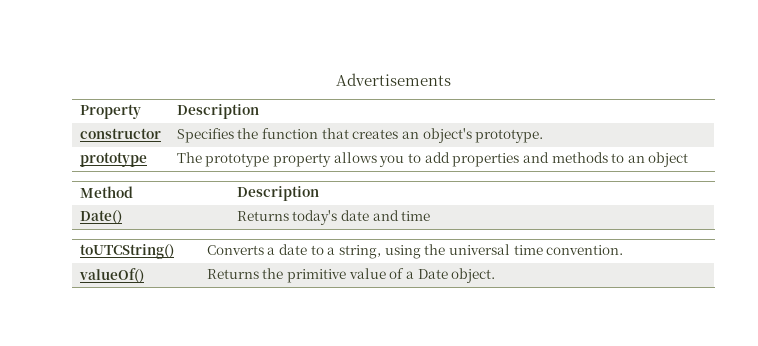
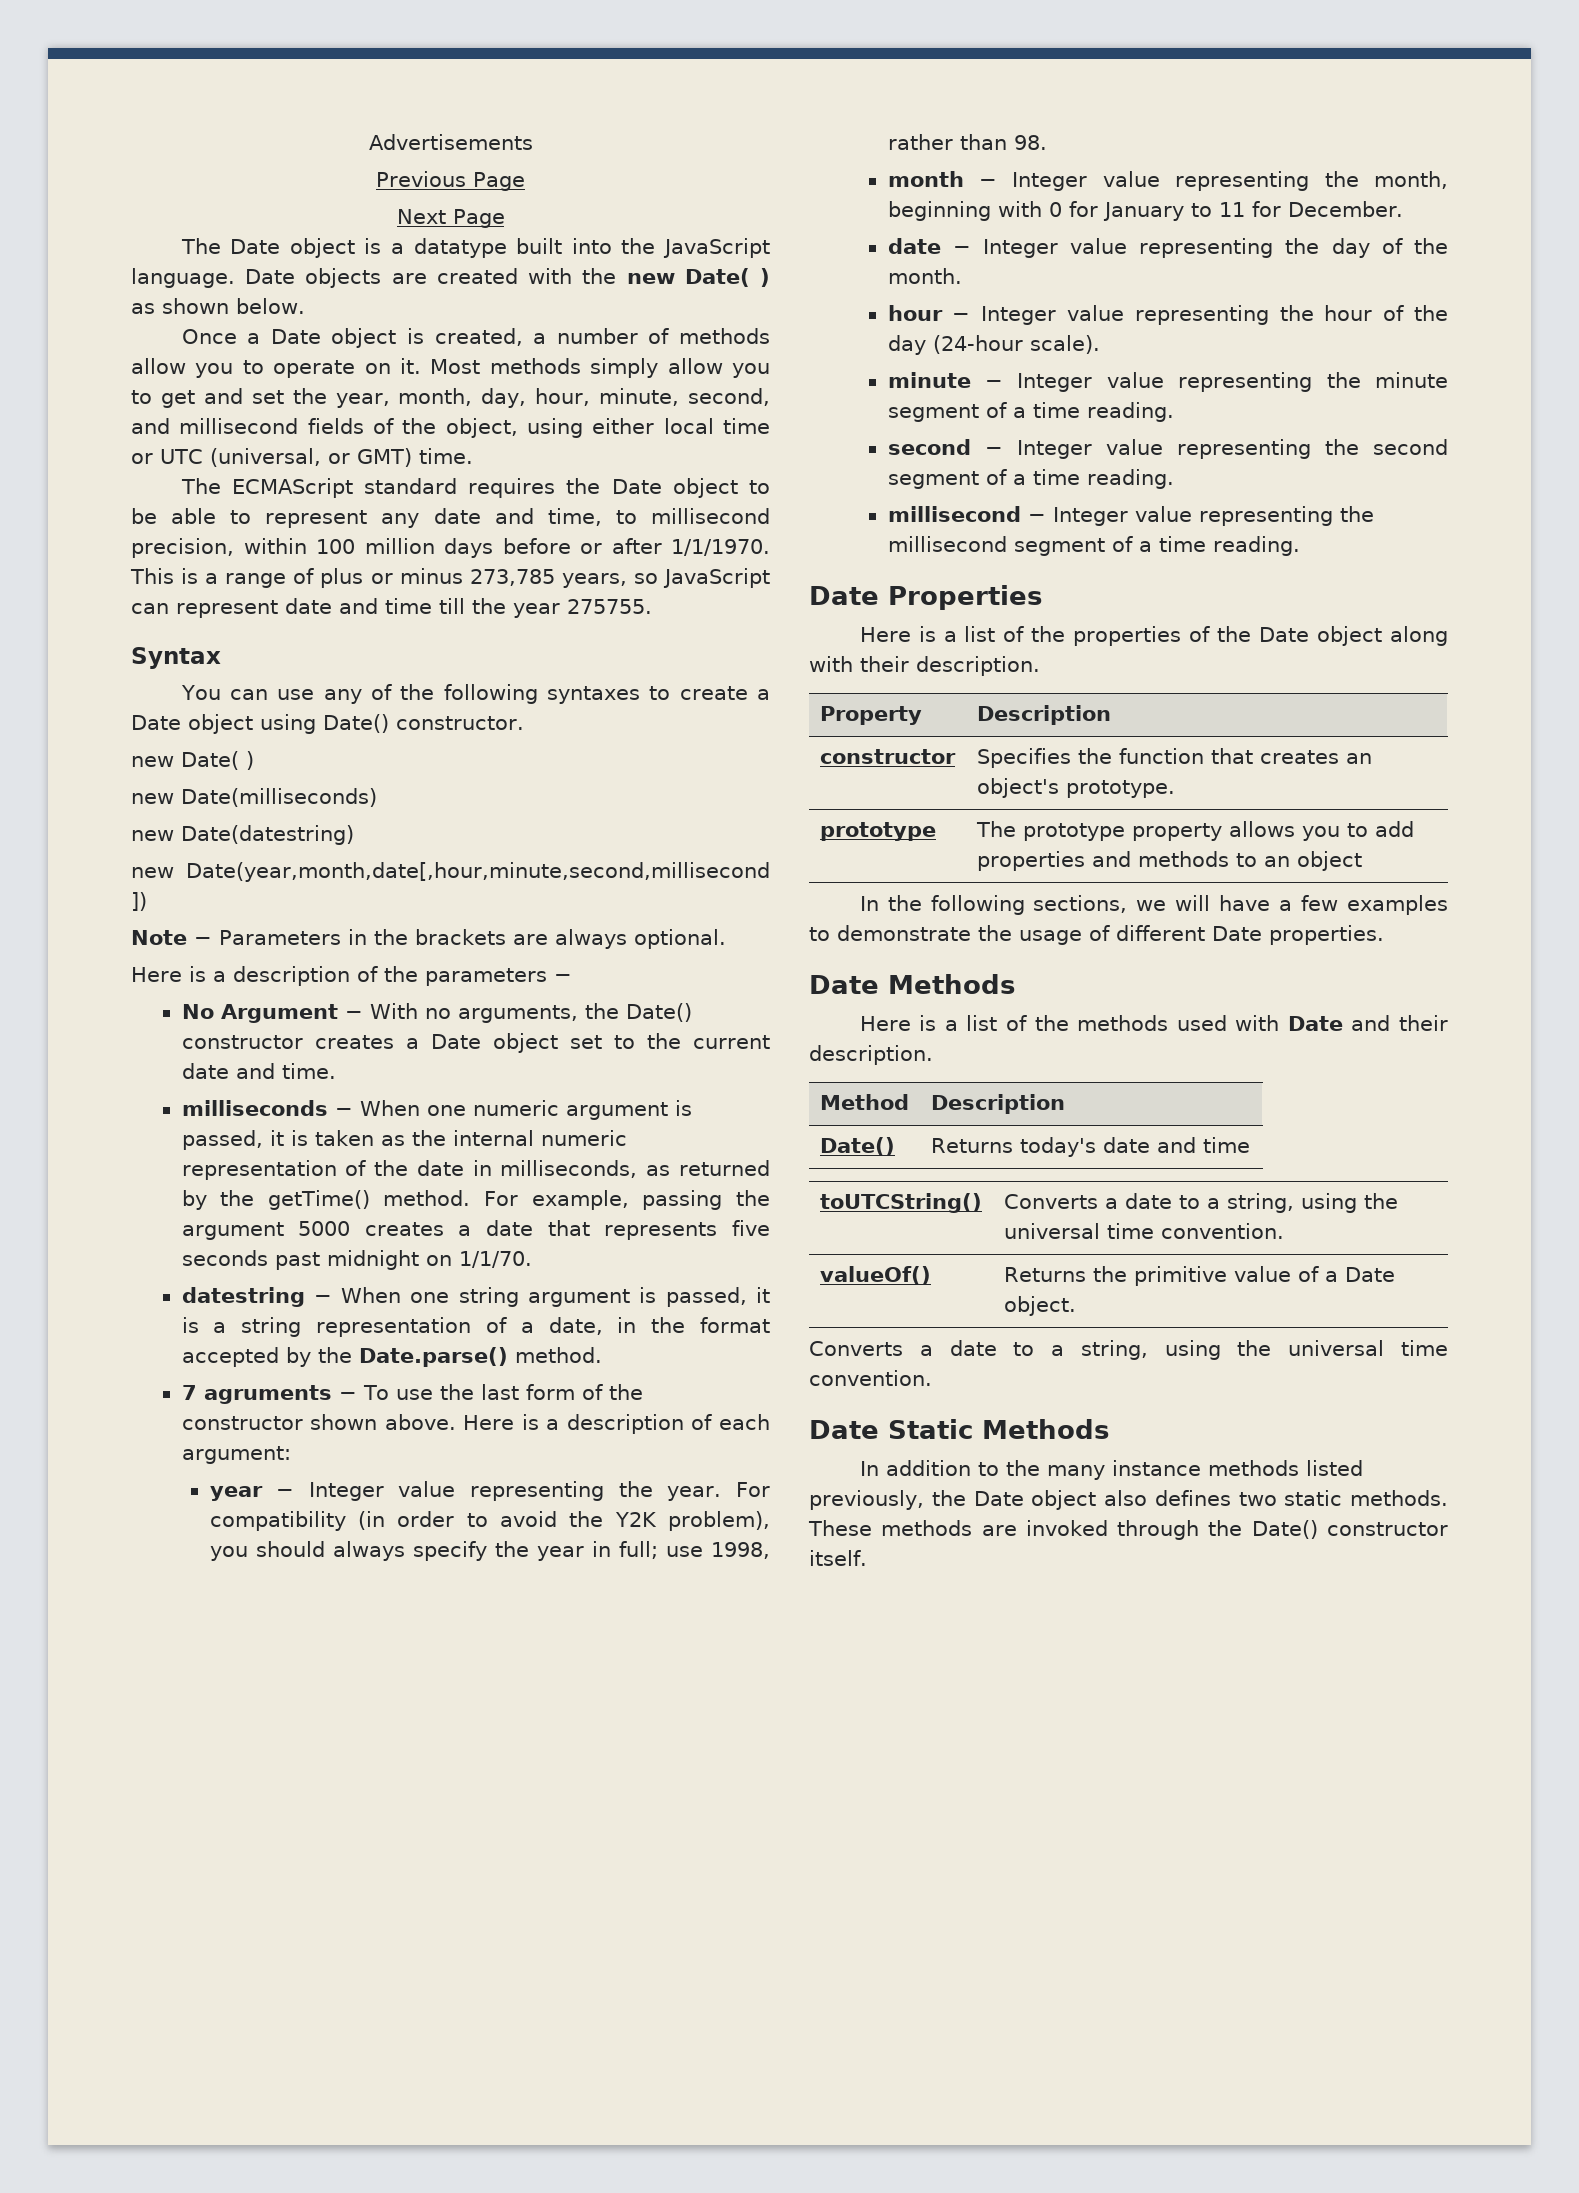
(451, 79) none -> [376,171,526,191] [396,209,505,228] [180,238,771,258] [131,268,770,288] [131,298,305,314] [181,328,771,348] [131,358,770,378] [131,388,770,408] [131,418,770,438] [131,448,473,467] [180,478,771,498] [131,508,770,528] [131,538,770,558] [130,568,770,588] [131,598,652,618] [131,647,221,669] [180,684,770,704] [131,714,524,734] [131,751,254,770] [131,788,377,807] [131,825,354,845] [131,862,770,882] [131,892,147,911] [131,929,726,949] [131,966,572,986] [181,1003,692,1023] [181,1033,771,1053] [181,1063,336,1079] [181,1100,692,1120] [181,1130,627,1150] [181,1160,770,1180] [181,1190,770,1210] [181,1220,770,1240] [181,1250,532,1270] [181,1287,771,1307] [181,1317,770,1337] [181,1347,602,1367] [181,1384,644,1404] [181,1414,771,1434] [181,1446,291,1464] [209,1481,771,1501] [209,1511,771,1531] [209,1541,771,1561] [887,134,1047,150] [887,171,1448,191] [887,201,1404,221] [887,238,1448,258] [887,268,962,284] [887,305,1448,325] [887,335,1100,355] [887,372,1448,392] [887,402,1174,422] [887,439,1448,459] [887,469,1174,489] [887,506,1374,526] [887,536,1300,556] [809,585,1042,610] [859,626,1448,646] [809,656,1040,676] // Previous Page // Next Page // The Date object is a datatype built into the JavaScript language. Date objects are created with the new Date( ) as shown below. // Once a Date object is created, a number of methods allow you to operate on it. Most methods simply allow you to get and set the year, month, day, hour, minute, second, and millisecond fields of the object, using either local time or UTC (universal, or GMT) time. // The ECMAScript standard requires the Date object to be able to represent any date and time, to millisecond precision, within 100 million days before or after 1/1/1970. This is a range of plus or minus 273,785 years, so JavaScript can represent date and time till the year 275755. // Syntax // You can use any of the following syntaxes to create a Date object using Date() constructor. // new Date( ) // new Date(milliseconds) // new Date(datestring) // new Date(year,month,date[,hour,minute,second,millisecond ]) // Note − Parameters in the brackets are always optional. // Here is a description of the parameters − // No Argument − With no arguments, the Date() constructor creates a Date object set to the current date and time. // milliseconds − When one numeric argument is passed, it is taken as the internal numeric representation of the date in milliseconds, as returned by the getTime() method. For example, passing the argument 5000 creates a date that represents five seconds past midnight on 1/1/70. // datestring − When one string argument is passed, it is a string representation of a date, in the format accepted by the Date.parse() method. // 7 agruments − To use the last form of the constructor shown above. Here is a description of each argument: // year − Integer value representing the year. For compatibility (in order to avoid the Y2K problem), you should always specify the year in full; use 1998, rather than 98. // month − Integer value representing the month, beginning with 0 for January to 11 for December. // date − Integer value representing the day of the month. // hour − Integer value representing the hour of the day (24-hour scale). // minute − Integer value representing the minute segment of a time reading. // second − Integer value representing the second segment of a time reading. // millisecond − Integer value representing the millisecond segment of a time reading. // Date Properties // Here is a list of the properties of the Date object along with their description.
(689, 159) none -> [859,895,1448,915] [809,925,1384,945] [809,974,1015,994] [859,1015,1448,1031] [809,1045,933,1065] // In the following sections, we will have a few examples to demonstrate the usage of different Date properties. // Date Methods // Here is a list of the methods used with Date and their description.
(496, 275) none -> [809,1340,1448,1360] [809,1370,932,1386] [809,1419,1109,1439] [859,1460,1363,1480] [809,1490,1448,1510] [808,1520,1448,1540] [809,1550,867,1566] // Converts a date to a string, using the universal time convention. // Date Static Methods // In addition to the many instance methods listed previously, the Date object also defines two static methods. These methods are invoked through the Date() constructor itself.

